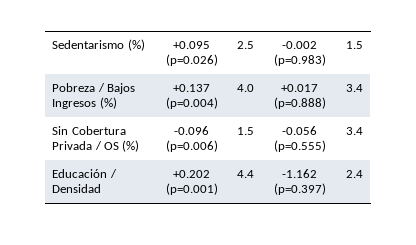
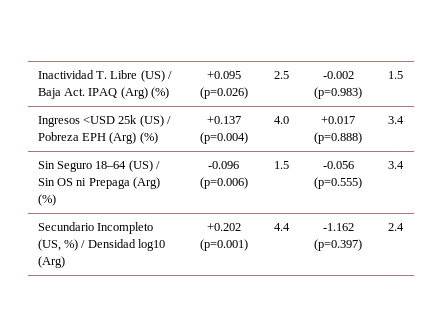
[52,40,125,49] Sedentarismo -> [37,70,173,82] [37,87,148,99] Inactividad T. Libre (US) / Baja Act. IPAQ (Arg)
[52,83,135,94] [52,99,97,109] Pobreza / Bajos Ingresos -> [37,115,172,127] [37,132,137,144] Ingresos <USD 25k (US) / Pobreza EPH (Arg)
[71,126,126,135] [52,141,119,150] Cobertura Privada / OS -> [56,160,161,172] [37,177,161,189] Seguro 18–64 (US) / Sin OS ni Prepaga (Arg)
[52,169,108,178] Educación -> [37,222,153,234] [37,239,78,251] Secundario Incompleto (US, %)
(102, 188) none -> [138,239,166,251] [37,256,65,268] log10 (Arg)

